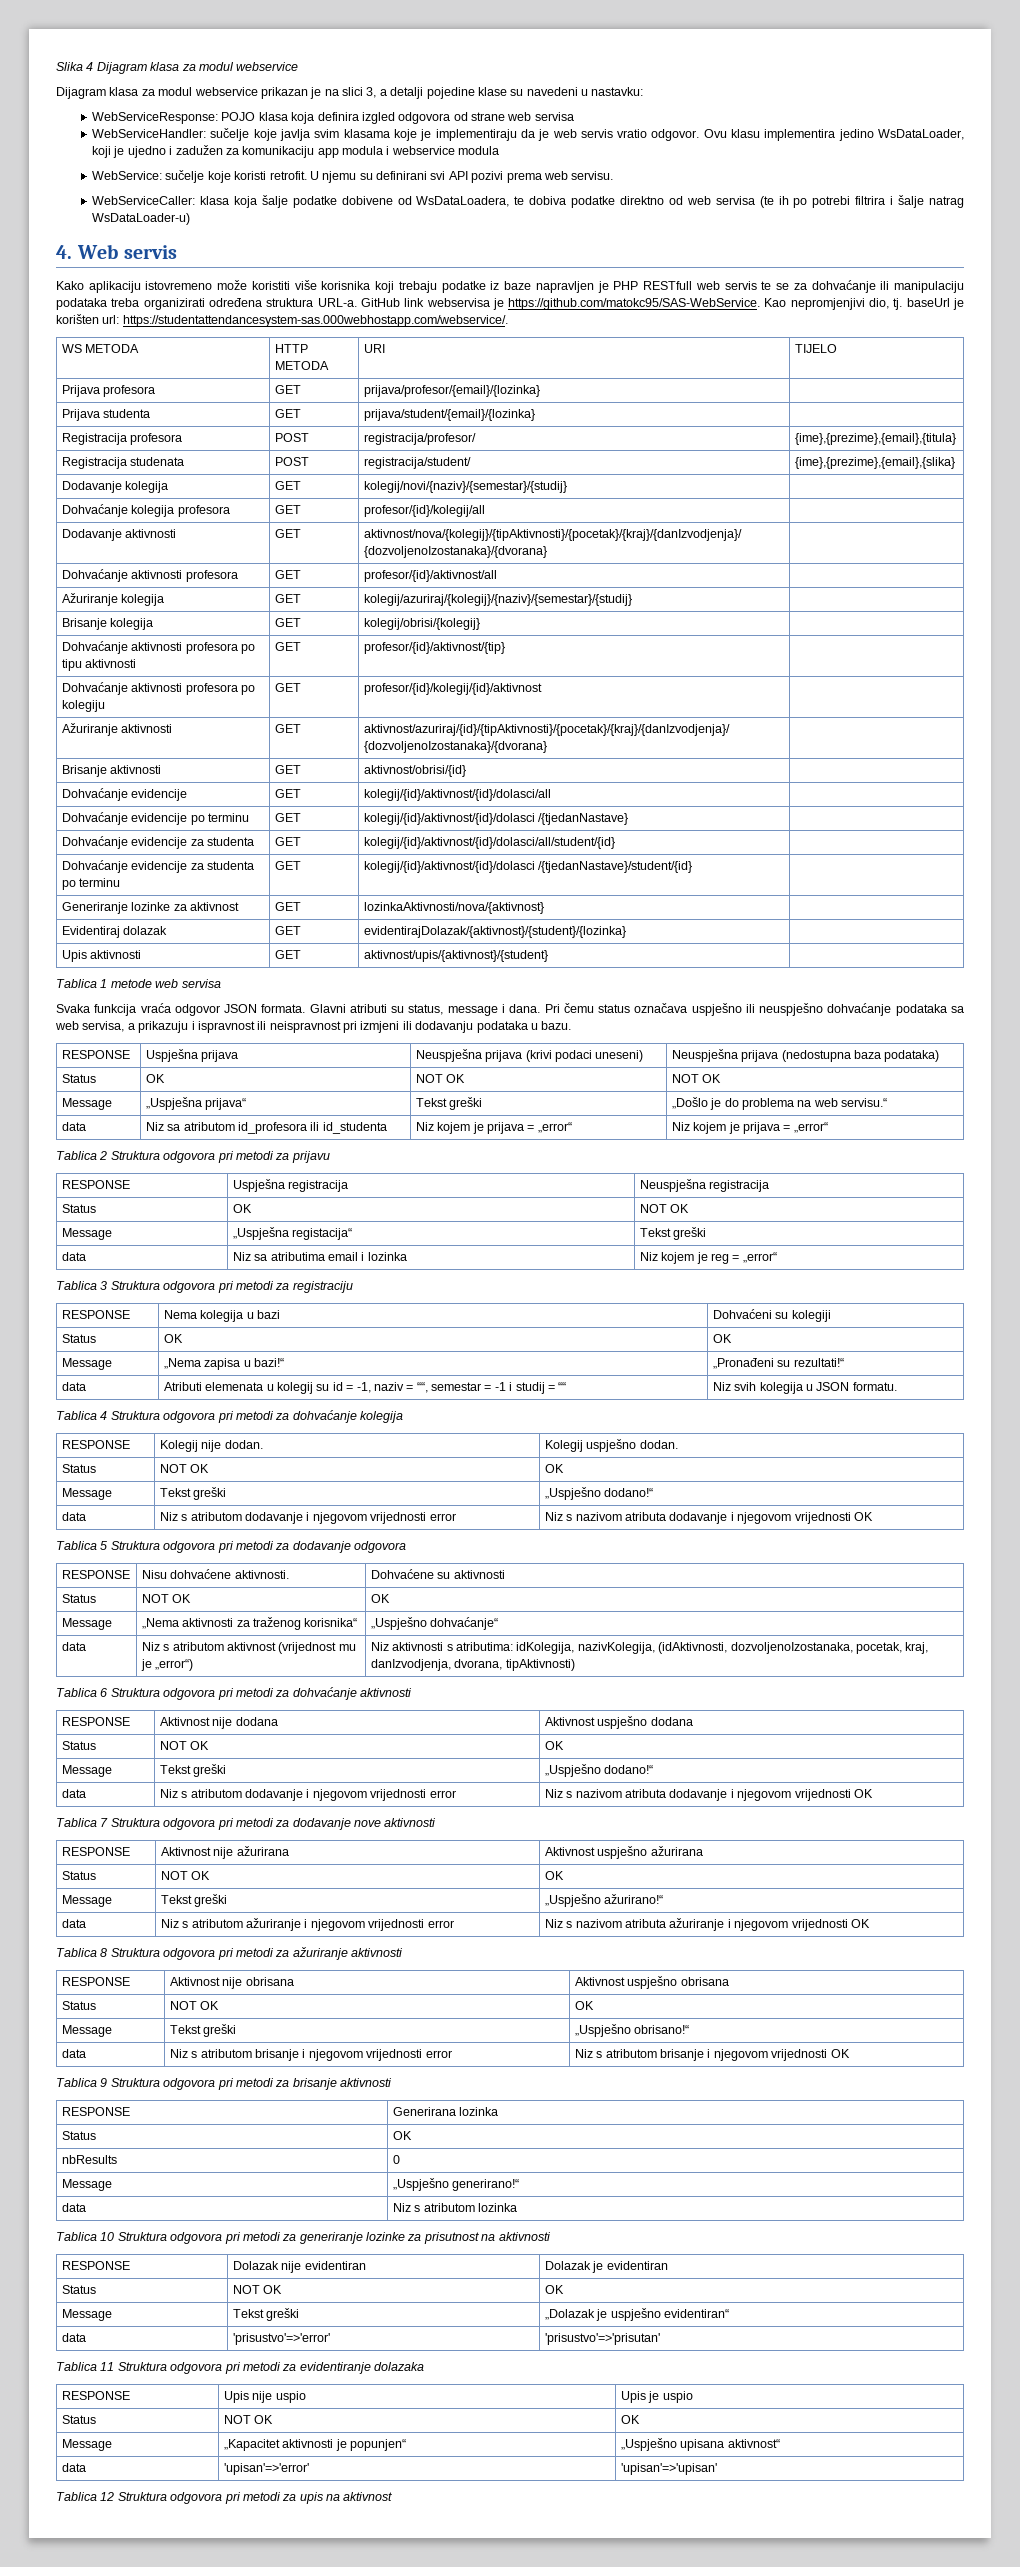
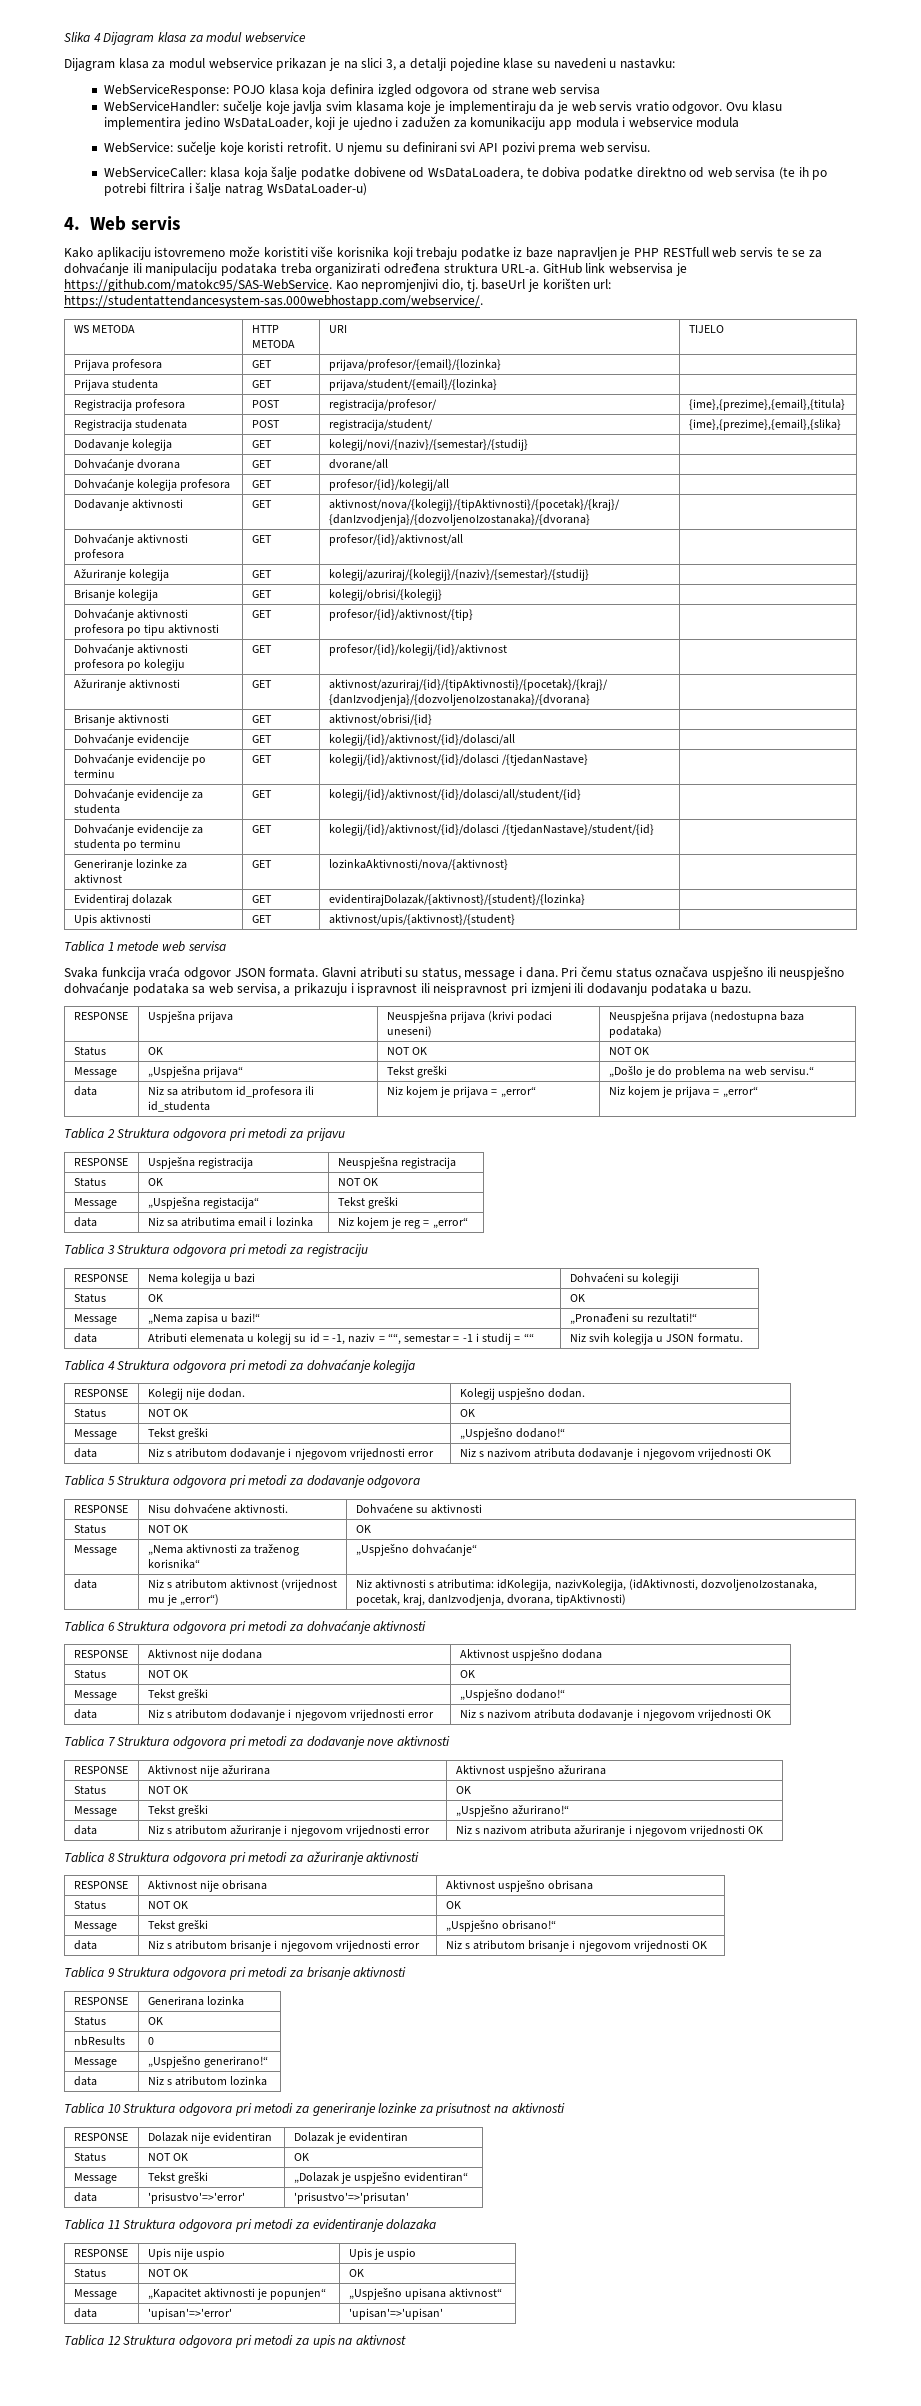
(567, 487) none -> [73,459,180,471] [251,460,272,468] [328,459,388,470] // Dohvaćanje dvorana | GET | dvorane/all |

